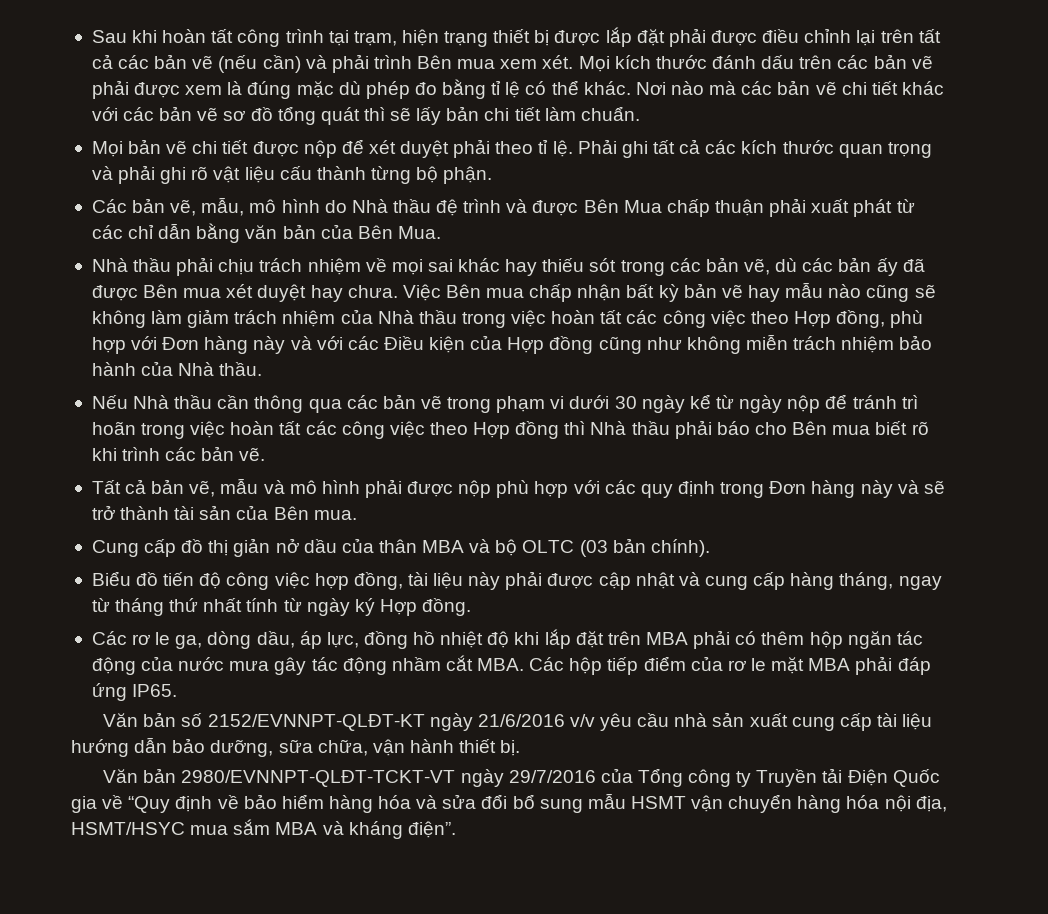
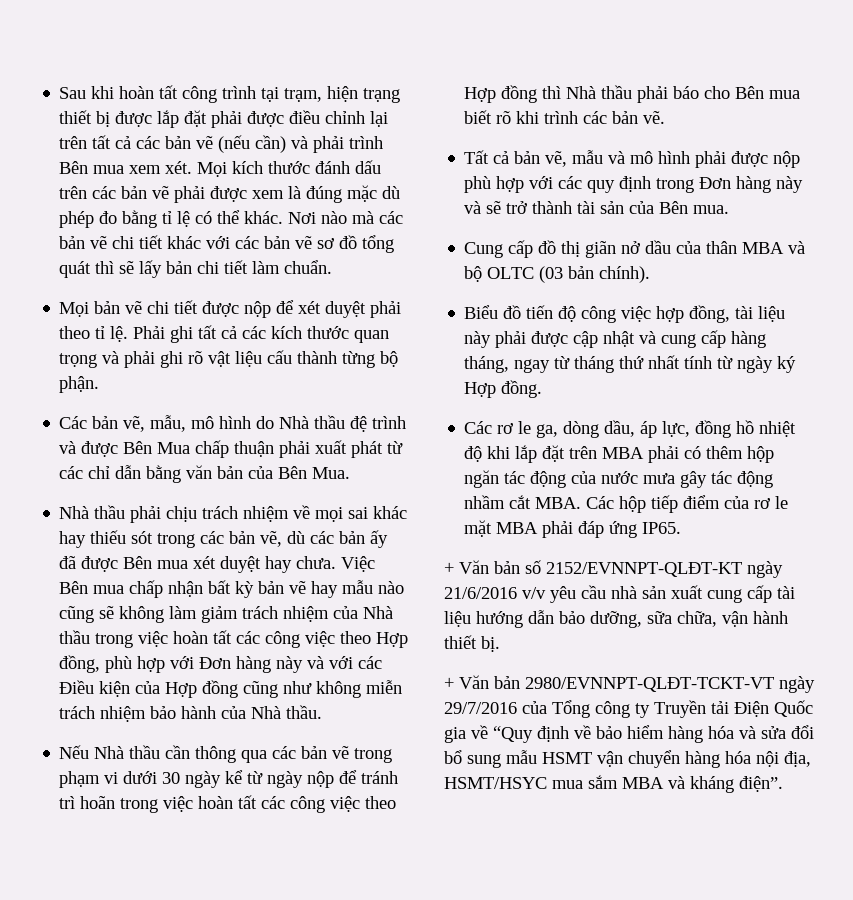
[233,538,271,557] giản -> [585,241,617,258] giãn
(178, 690) none -> [444,562,454,574] +
(521, 748) none -> [444,677,454,689] +

